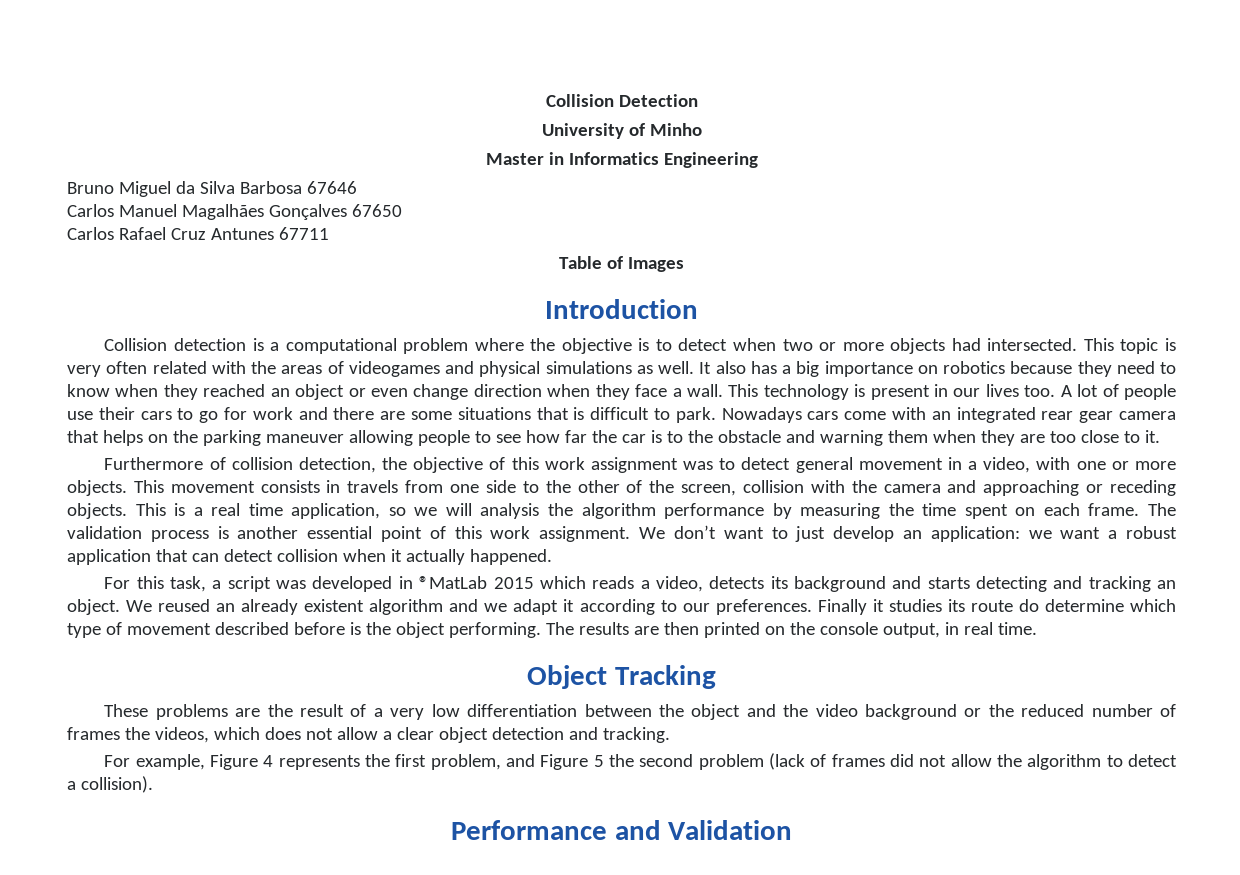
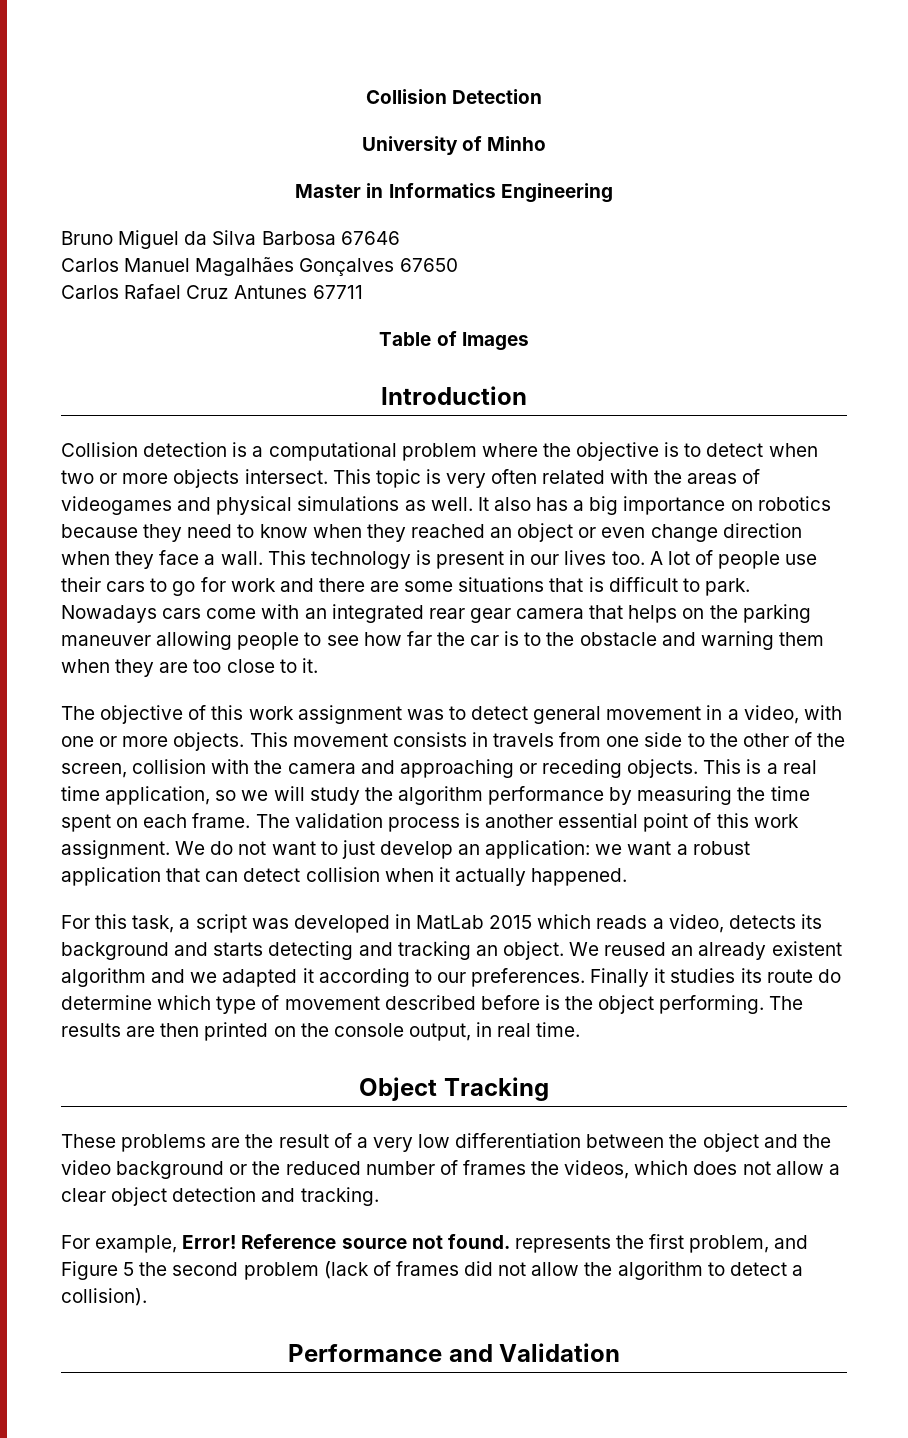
[951,338,1078,351] had intersected. -> [244,469,328,484] intersect.
[104,457,408,473] Furthermore of collision detection, the -> [61,706,95,720] The
[480,503,540,519] analysis -> [309,787,360,805] study
[673,525,716,539] don’t -> [210,841,267,855] do not
[419,576,488,589] ®MatLab -> [416,915,485,929] MatLab
[513,599,559,615] adapt -> [222,969,298,987] adapted
[210,754,274,770] Figure 4 -> [182,1234,510,1249] Error! Reference source not found.

